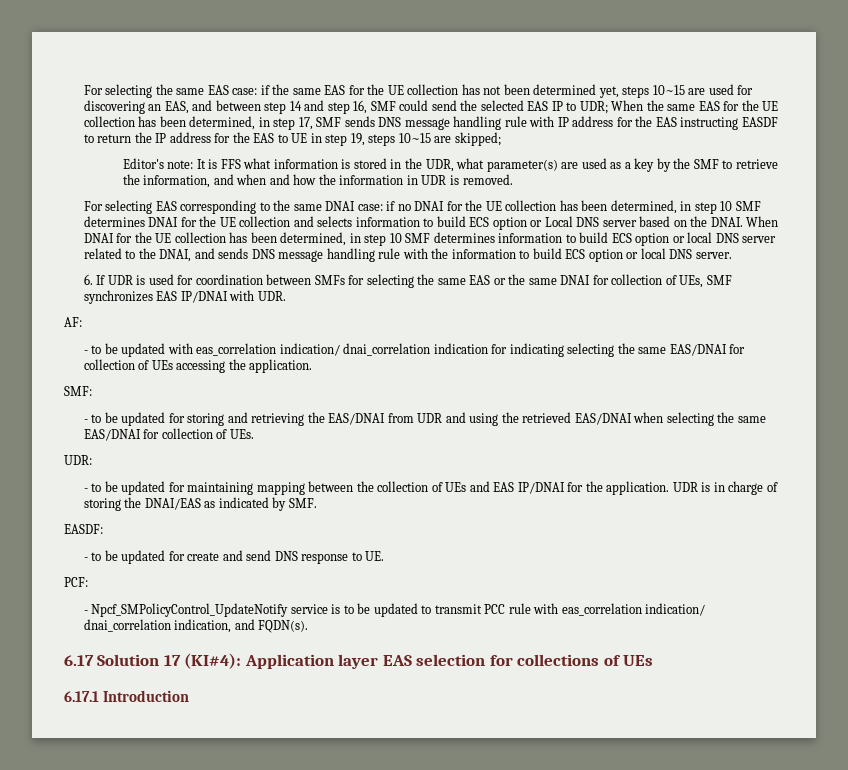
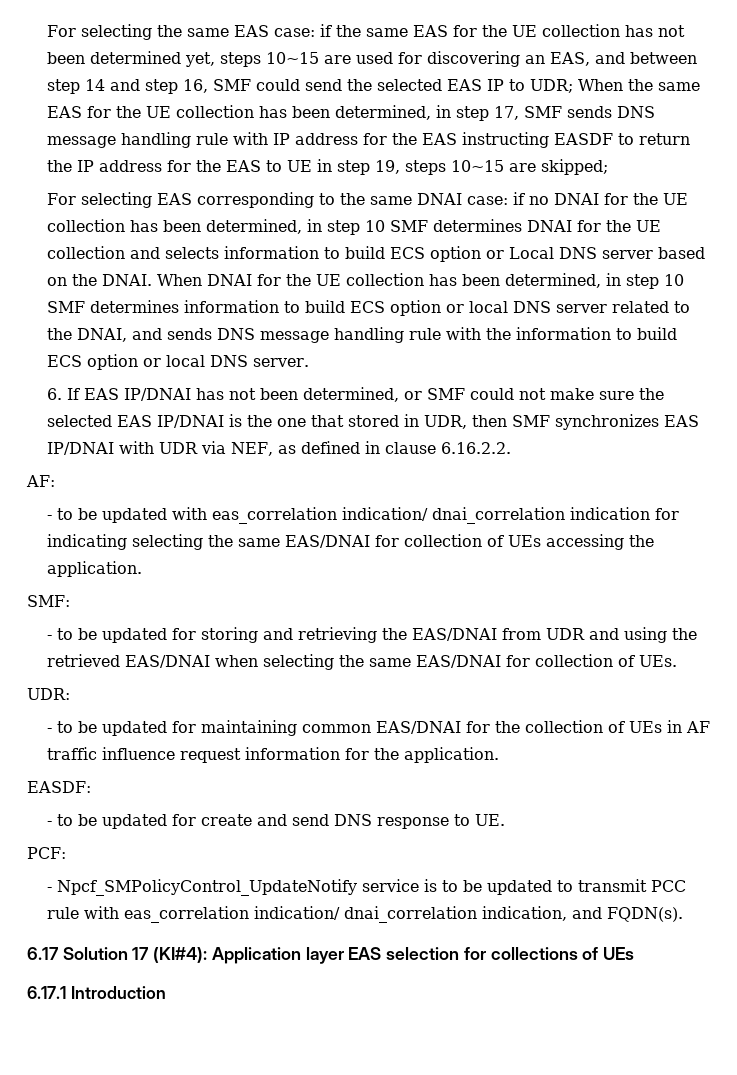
[122,158,778,172] [122,174,513,188] // Editor's note: It is FFS what information is stored in the UDR, what parameter(s) are used as a key by the SMF to retrieve the information, and when and how the information in UDR is removed. -> (608, 167) none
[107,274,704,288] UDR is used for coordination between SMFs for selecting the same EAS or the same DNAI for collection of UEs, -> [83,387,664,402] [46,414,507,429] EAS IP/DNAI has not been determined, or SMF could not make sure the selected EAS IP/DNAI is the one that stored in UDR, then
[257,291,286,301] UDR. -> [158,441,511,456] UDR via NEF, as defined in clause 6.16.2.2.
[256,481,354,495] mapping between -> [301,721,490,734] common EAS/DNAI for
[469,481,778,495] [83,497,317,511] and EAS IP/DNAI for the application. UDR is in charge of storing the DNAI/EAS as indicated by SMF. -> [666,720,710,733] [46,747,499,763] in AF traffic influence request information for the application.

